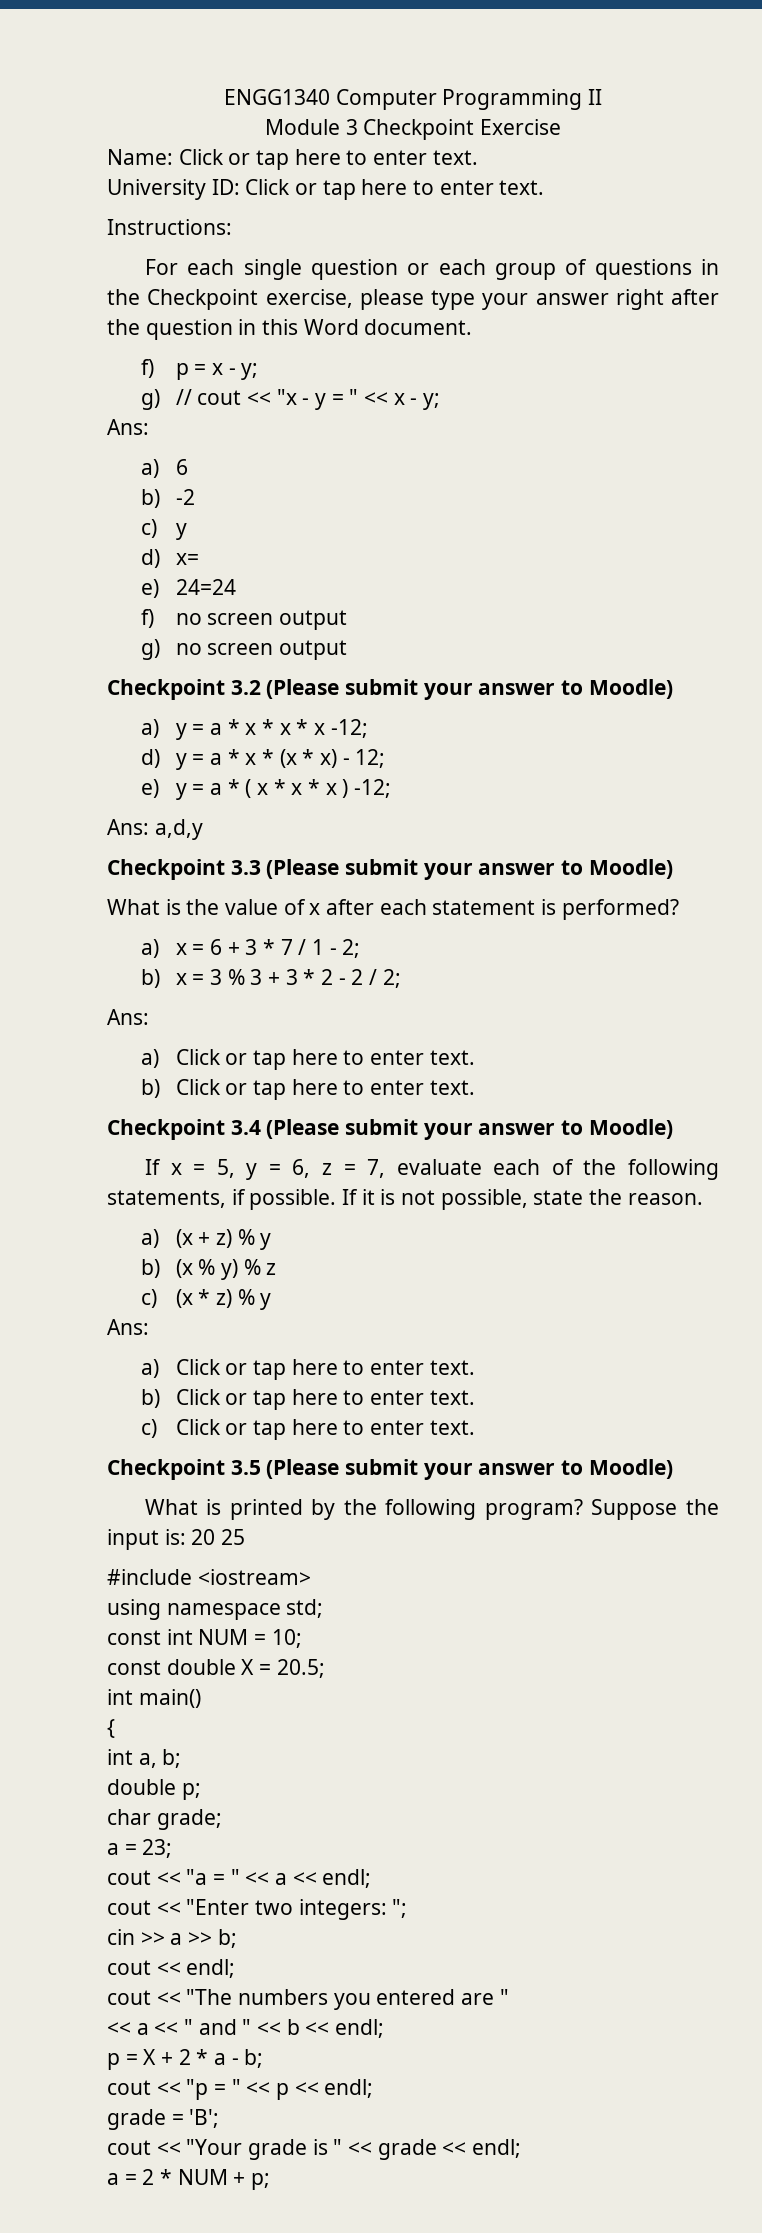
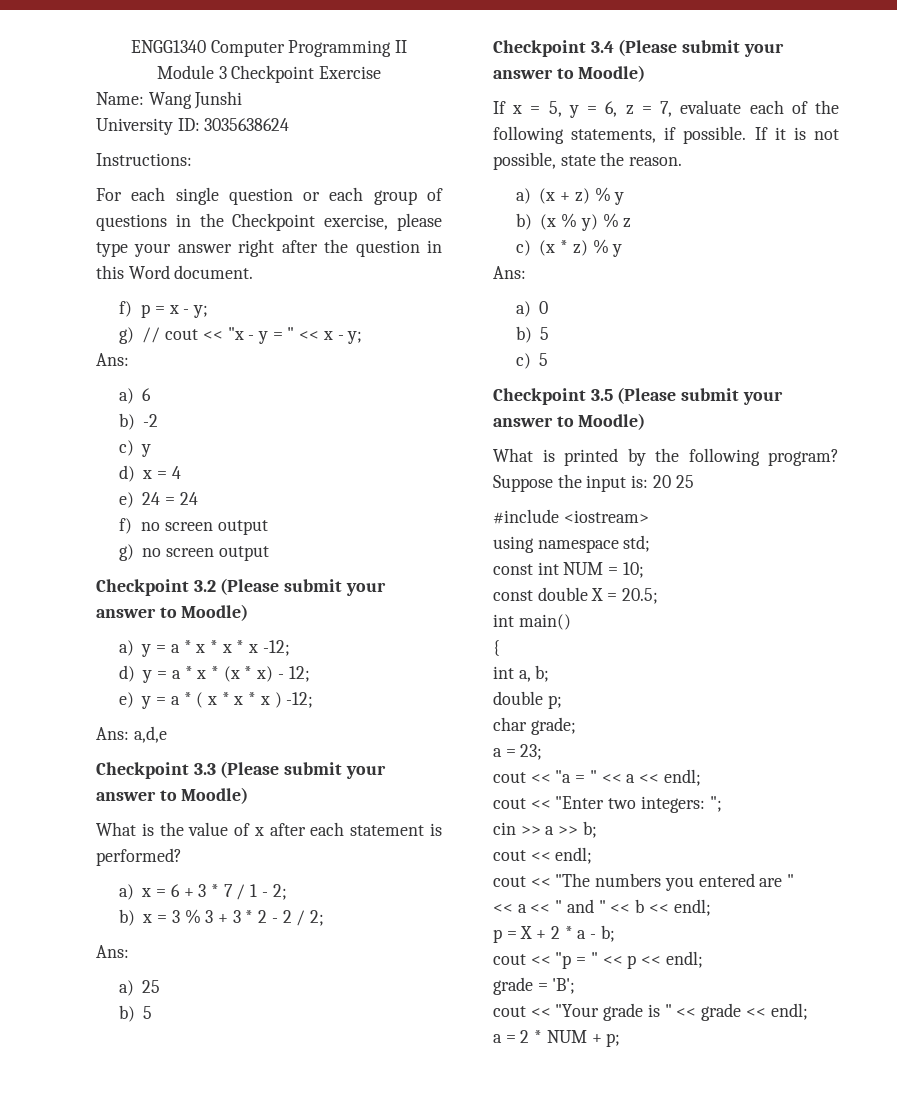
[178,149,478,170] [107,179,545,200] Click or tap here to enter text. // University ID: Click or tap here to enter text. -> [148,91,243,109] [96,118,290,135] Wang Junshi // University ID: 3035638624
[175,553,199,565] [141,579,236,598] x= // e) 24=24 -> [142,466,181,479] [118,492,198,508] x = 4 // e) 24 = 24
[154,819,203,840] a,d,y -> [133,726,167,743] a,d,e
[175,1049,475,1070] [141,1079,475,1100] Click or tap here to enter text. // b) Click or tap here to enter text. -> [142,980,161,993] [118,1005,153,1022] 25 // b) 5
[175,1359,475,1380] [141,1389,475,1410] [141,1419,475,1440] Click or tap here to enter text. // b) Click or tap here to enter text. // c) Click or tap here to enter text. -> [539,301,549,314] [515,326,550,343] [515,353,549,369] 0 // b) 5 // c) 5

